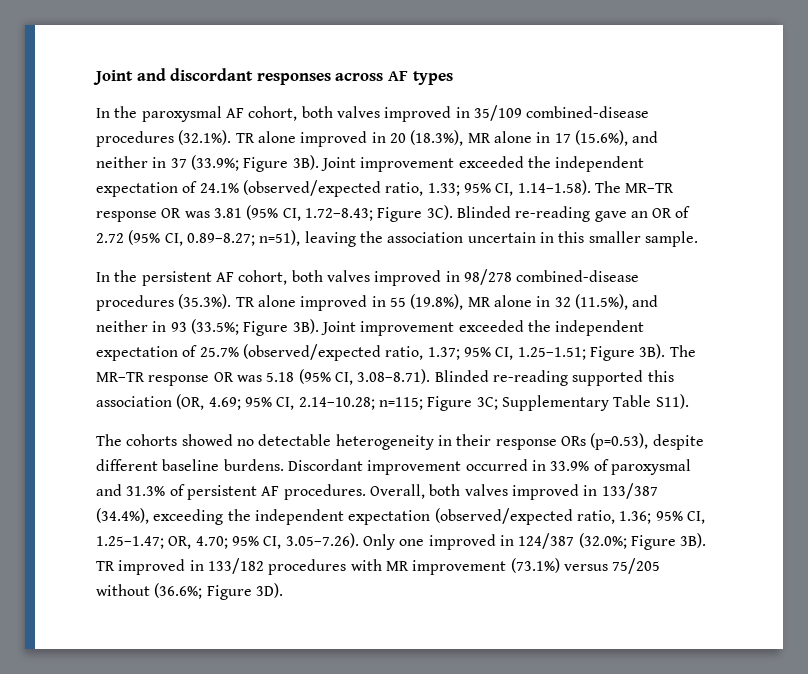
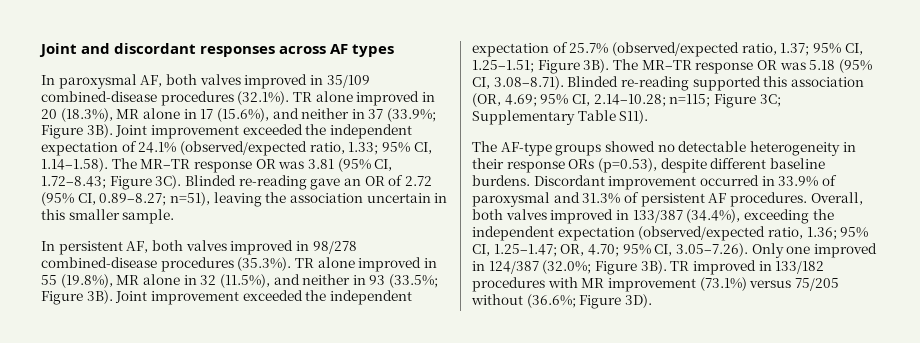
[114,106,298,122] the paroxysmal AF cohort, -> [58,74,163,89] paroxysmal AF,
[114,270,288,286] the persistent AF cohort, -> [58,241,149,255] persistent AF,
[126,434,178,446] cohorts -> [500,142,602,156] AF-type groups

